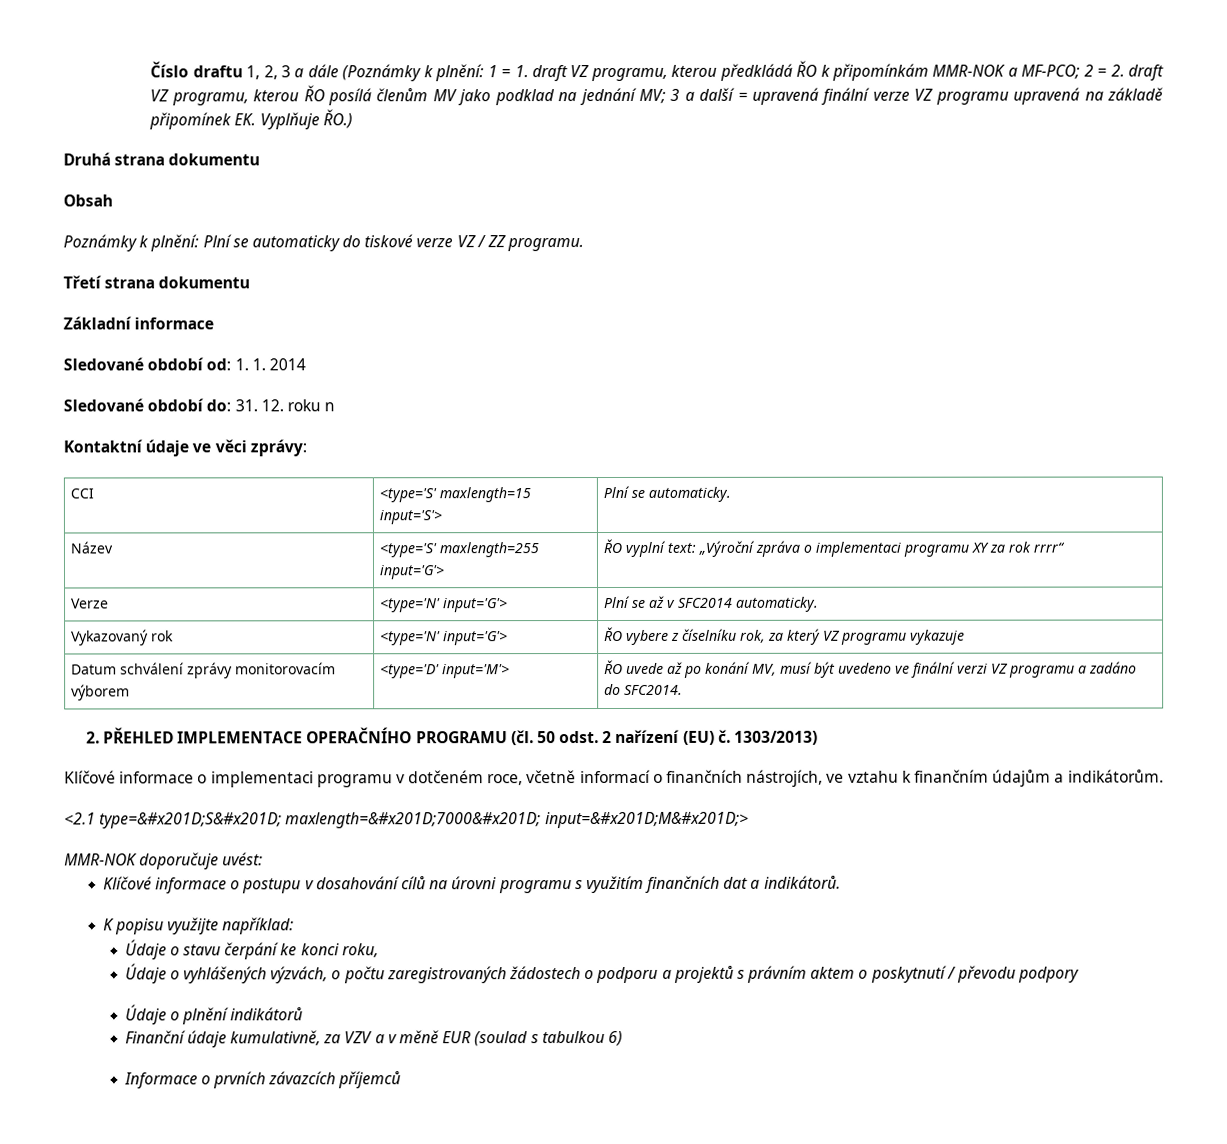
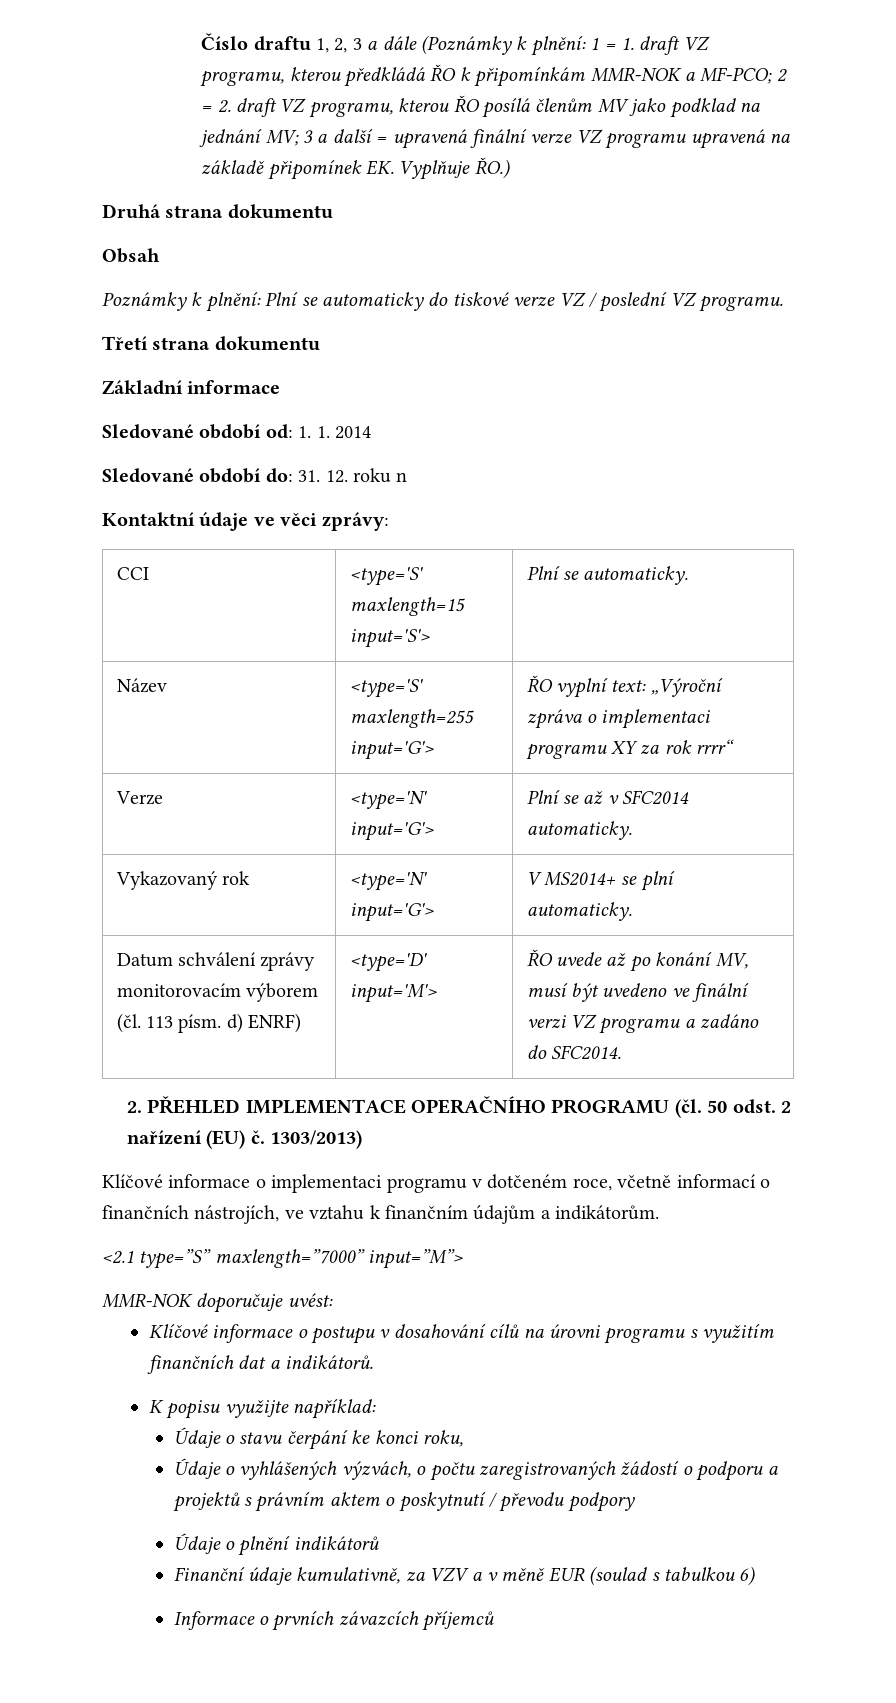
[487,235,507,248] ZZ -> [599,292,697,312] poslední VZ
[604,626,966,645] ŘO vybere z číselníku rok, za který VZ programu vykazuje -> [526,871,675,891] [526,902,632,921] V MS2014+ se plní automaticky.
(131, 692) none -> [116,1013,302,1033] (čl. 113 písm. d) ENRF)
[99,811,749,829] type=&#x201D;S&#x201D; maxlength=&#x201D;7000&#x201D; input=&#x201D;M&#x201D;> -> [139,1249,464,1269] type=”S” maxlength=”7000” input=”M”>
[508,966,581,980] žádostech -> [620,1461,680,1476] žádostí

